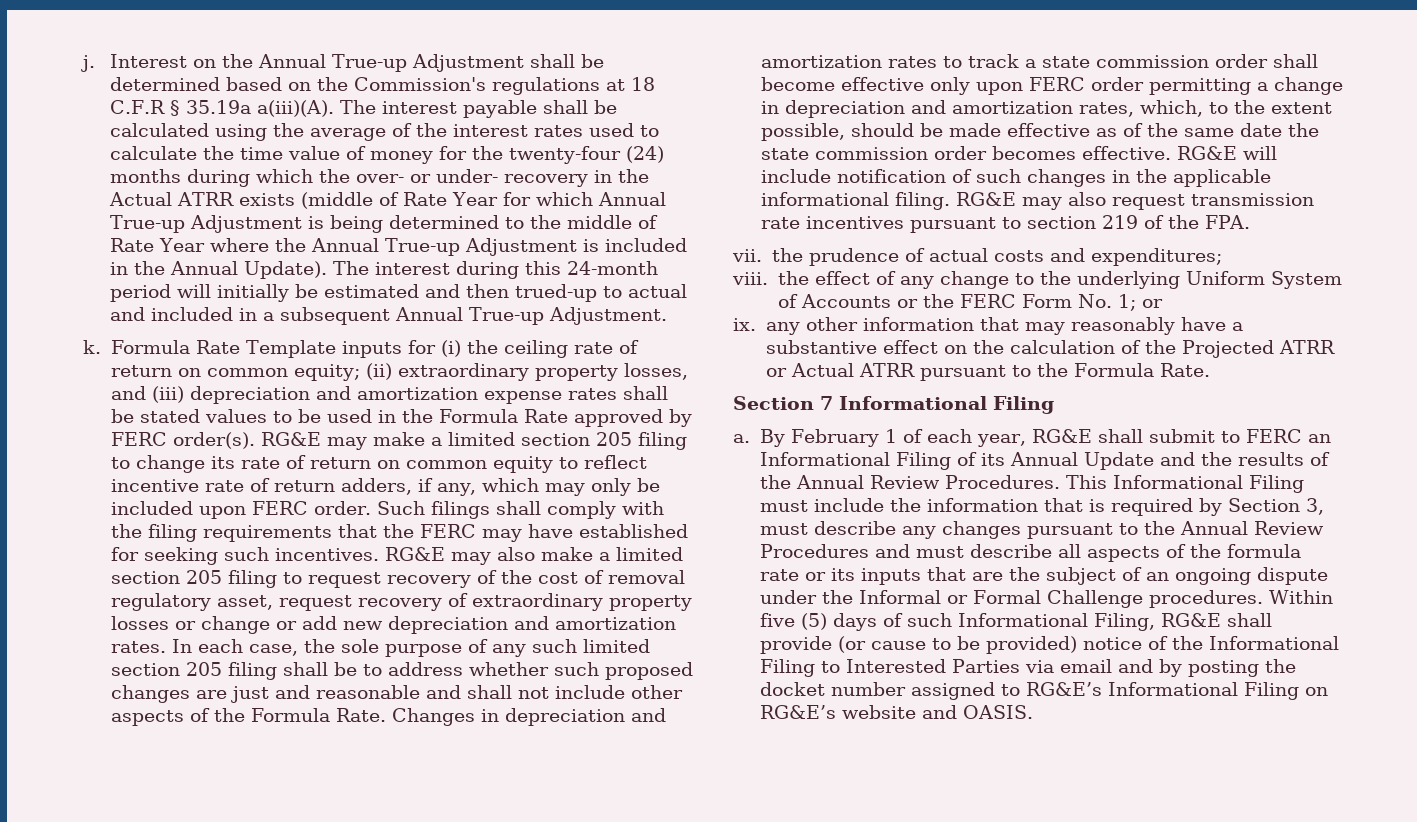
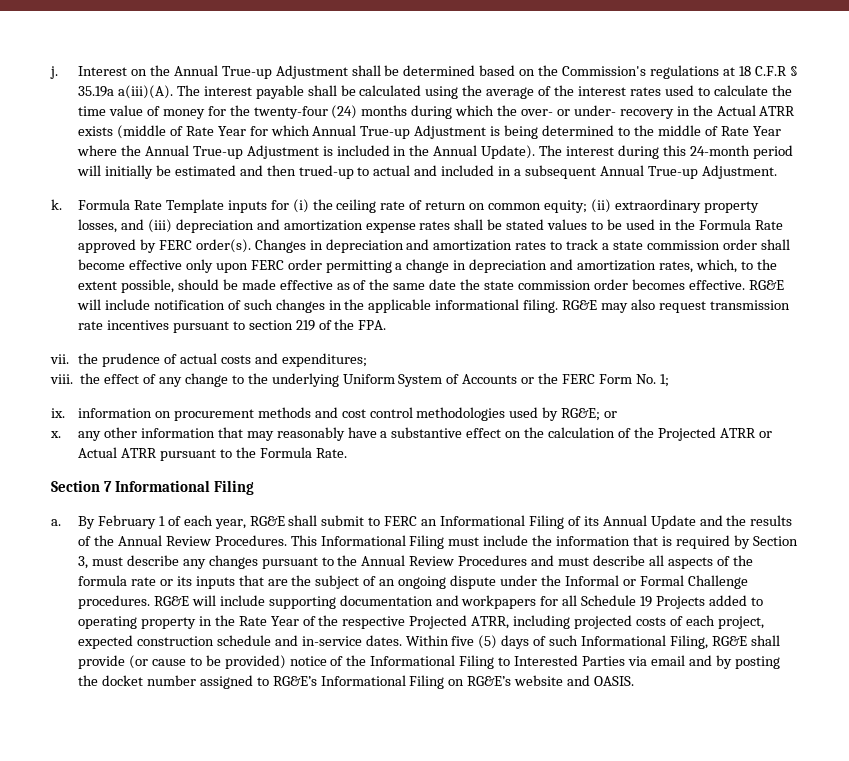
[260,432,687,450] [110,455,647,473] [110,478,661,496] [110,501,665,519] [110,524,688,542] [110,547,683,565] [110,570,685,588] [110,593,692,611] [110,616,676,634] [110,639,650,657] [110,662,693,680] [110,685,683,703] [110,708,387,726] RG&E may make a limited section 205 filing to change its rate of return on common equity to reflect incentive rate of return adders, if any, which may only be included upon FERC order. Such filings shall comply with the filing requirements that the FERC may have established for seeking such incentives. RG&E may also make a limited section 205 filing to request recovery of the cost of removal regulatory asset, request recovery of extraordinary property losses or change or add new depreciation and amortization rates. In each case, the sole purpose of any such limited section 205 filing shall be to address whether such proposed changes are just and reasonable and shall not include other aspects of the Formula Rate. -> (251, 246) none
(1137, 302) none -> [51,407,601,421] // ix. information on procurement methods and cost control methodologies used by RG&E;
[733,318,756,331] ix. -> [50,431,61,438] x.
(1264, 599) none -> [153,595,763,609] [78,615,764,629] [78,635,402,649] RG&E will include supporting documentation and workpapers for all Schedule 19 Projects added to operating property in the Rate Year of the respective Projected ATRR, including projected costs of each project, expected construction schedule and in-service dates.

